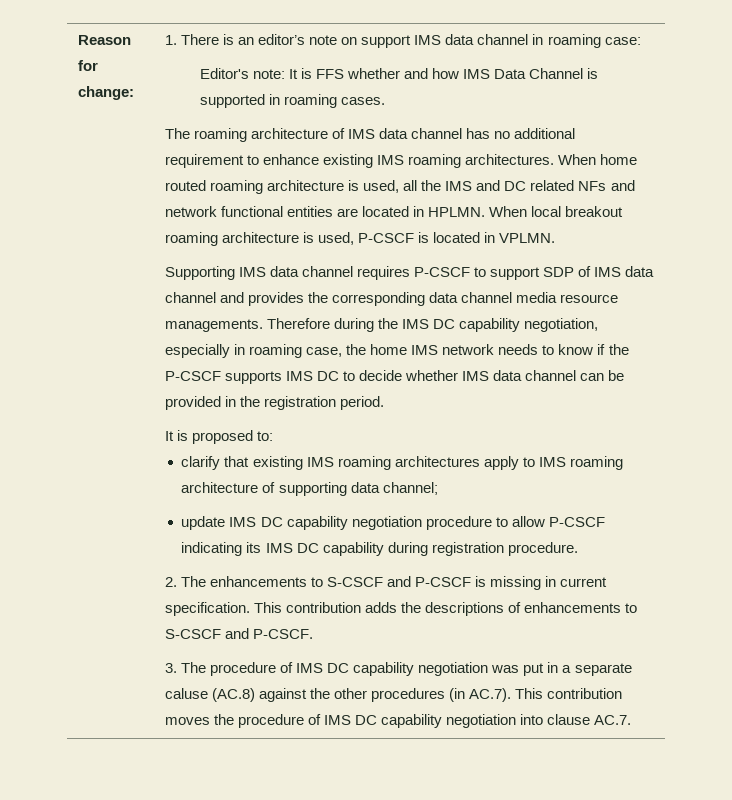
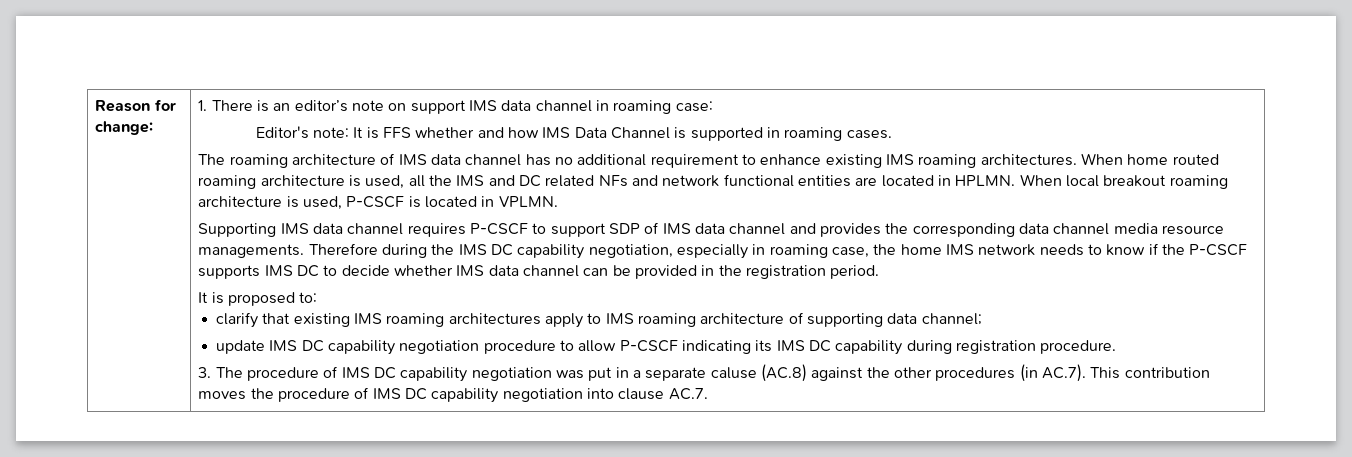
[164,576,608,590] [164,602,638,616] [164,628,314,639] // 2. The enhancements to S-CSCF and P-CSCF is missing in current specification. This contribution adds the descriptions of enhancements to S-CSCF and P-CSCF. -> (1117, 347) none

